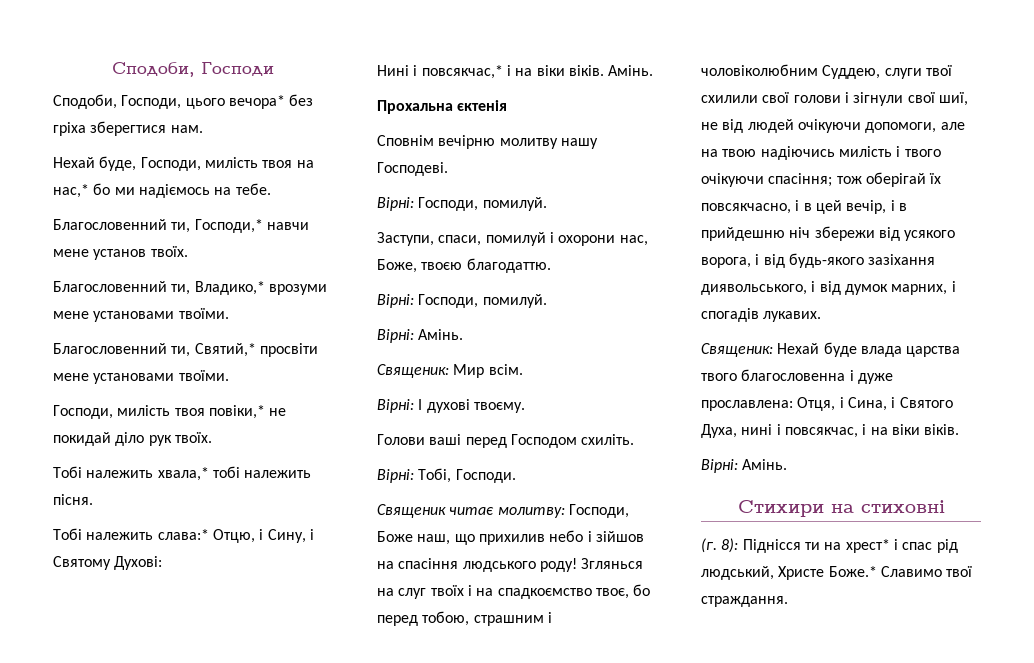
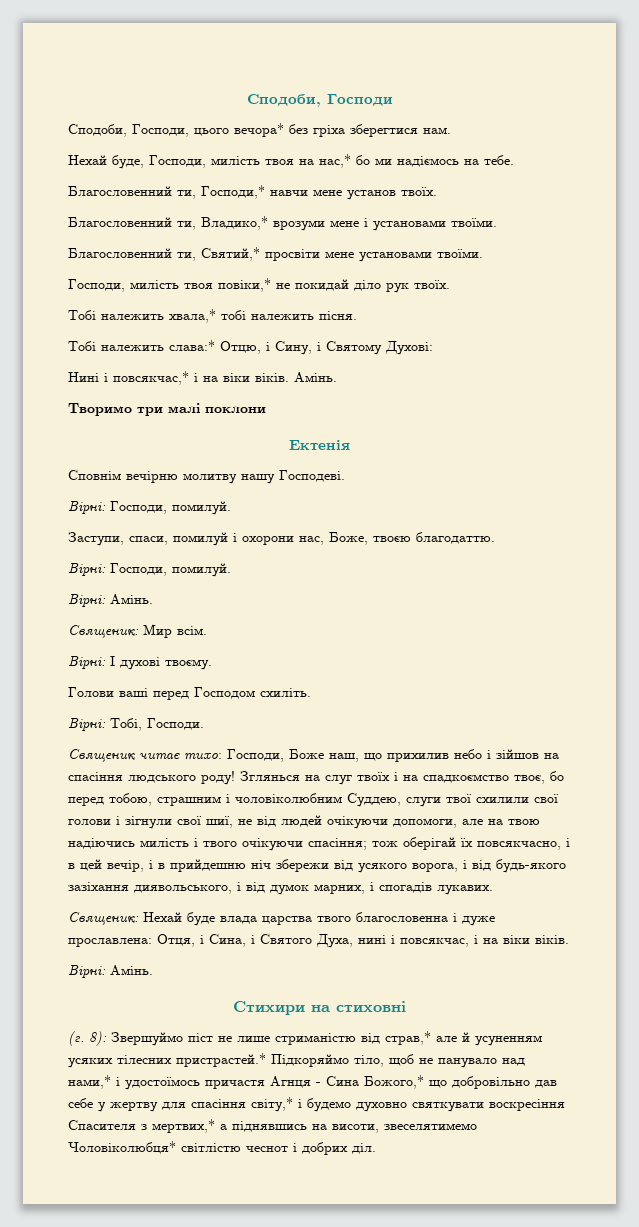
(89, 315) none -> [364,218,368,227] і
[377,100,508,114] Прохальна єктенія -> [68,403,266,416] [289,440,350,450] Творимо три малі поклони // Ектенія
[497,507,565,518] молитву: -> [184,753,222,760] тихо:
[742,539,958,553] [701,566,973,580] [701,596,788,607] Піднісся ти на хрест* і спас рід людський, Христе Боже.* Славимо твої страждання. -> [111,1031,542,1046] [68,1053,525,1068] [68,1075,557,1090] [68,1097,565,1112] [68,1119,477,1133] [68,1141,376,1155] Звершуймо піст не лише стриманістю від страв,* але й усуненням усяких тілесних пристрастей.* Підкоряймо тіло, щоб не панувало над нами,* і удостоїмось причастя Агнця - Сина Божого,* що добровільно дав себе у жертву для спасіння світу,* і будемо духовно святкувати воскресіння Спасителя з мертвих,* а піднявшись на висоти, звеселятимемо Чоловіколюбця* світлістю чеснот і добрих діл.

